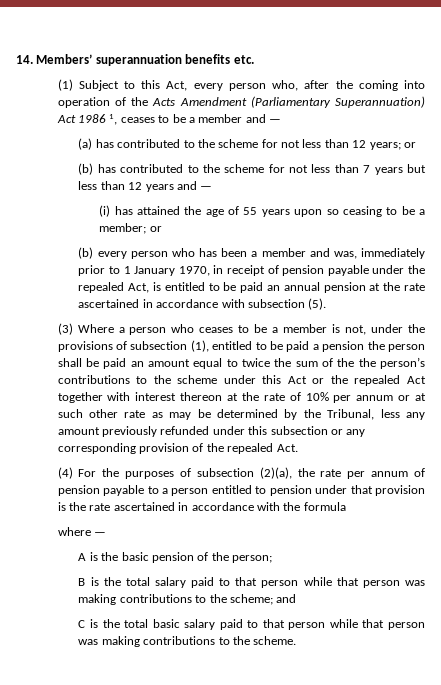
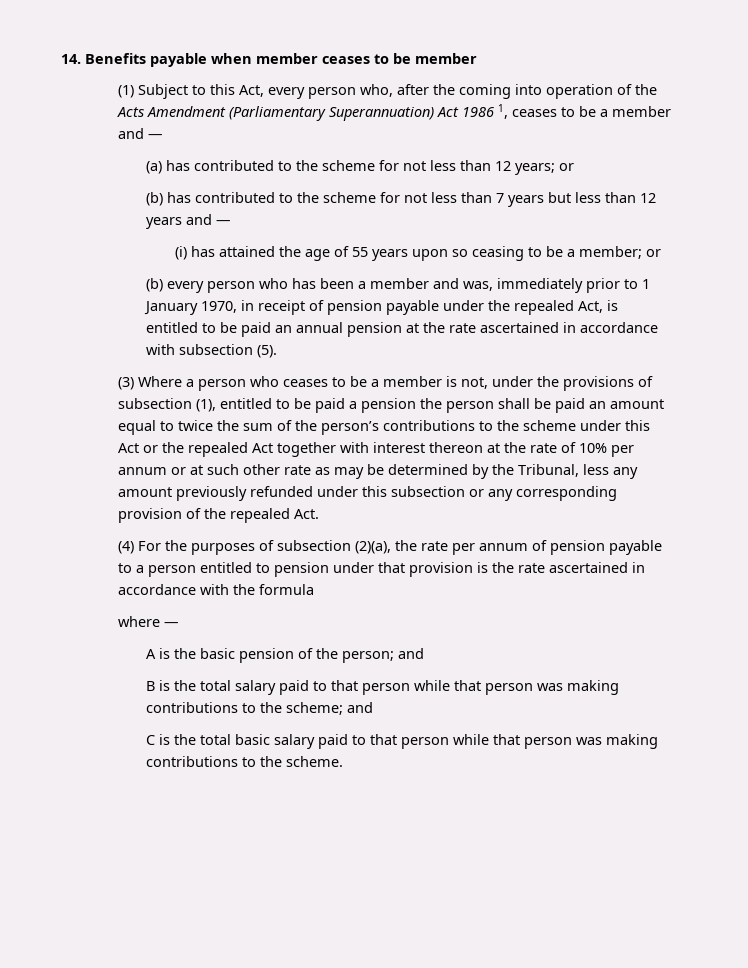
[36,54,254,66] Members’ superannuation benefits etc. -> [85,53,477,67] Benefits payable when member ceases to be member
[358,358,376,367] the -> (317, 425) none
(273, 559) none -> [398,648,425,659] and

